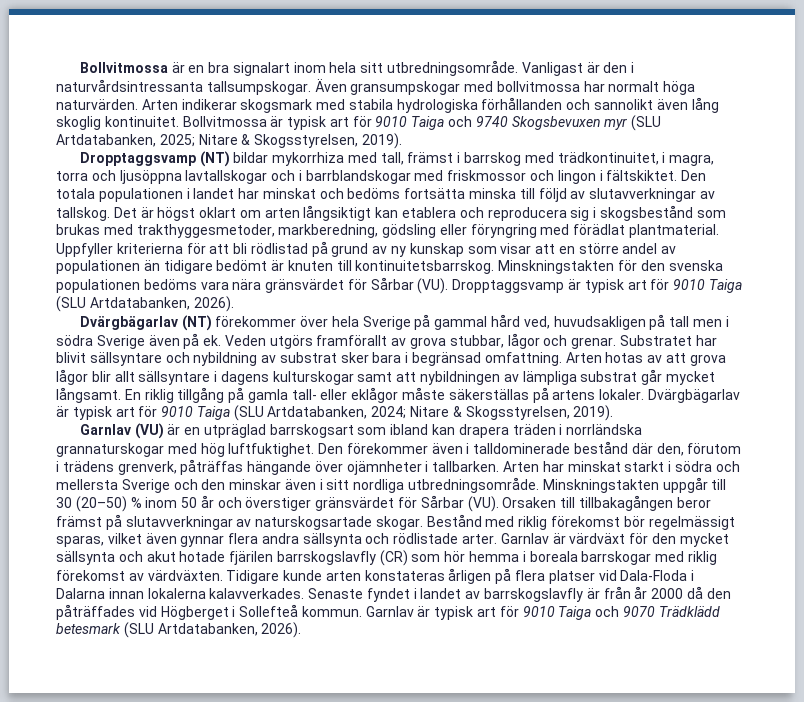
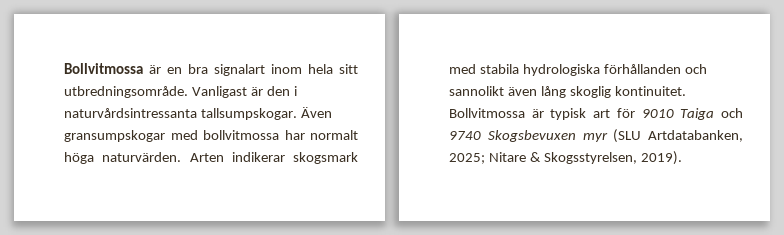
[79,151,715,167] [56,170,707,184] [56,188,715,202] [56,205,726,221] [56,224,720,238] [56,241,677,257] [56,260,723,274] [56,277,742,294] [56,296,234,312] [79,314,729,331] [56,333,717,349] [56,352,726,366] [56,369,715,385] [56,387,740,403] [56,405,614,421] [79,423,643,439] [56,441,742,457] [56,459,740,475] [56,477,727,493] [56,495,711,512] [56,514,735,530] [56,533,729,547] [56,550,717,566] [56,568,695,584] [56,586,731,602] [56,604,720,620] [56,622,302,638] // Dropptaggsvamp (NT) bildar mykorrhiza med tall, främst i barrskog med trädkontinuitet, i magra, torra och ljusöppna lavtallskogar och i barrblandskogar med friskmossor och lingon i fältskiktet. Den totala populationen i landet har minskat och bedöms fortsätta minska till följd av slutavverkningar av tallskog. Det är högst oklart om arten långsiktigt kan etablera och reproducera sig i skogsbestånd som brukas med trakthyggesmetoder, markberedning, gödsling eller föryngring med förädlat plantmaterial. Uppfyller kriterierna för att bli rödlistad på grund av ny kunskap som visar att en större andel av populationen än tidigare bedömt är knuten till kontinuitetsbarrskog. Minskningstakten för den svenska populationen bedöms vara nära gränsvärdet för Sårbar (VU). Dropptaggsvamp är typisk art för 9010 Taiga (SLU Artdatabanken, 2026). // Dvärgbägarlav (NT) förekommer över hela Sverige på gammal hård ved, huvudsakligen på tall men i södra Sverige även på ek. Veden utgörs framförallt av grova stubbar, lågor och grenar. Substratet har blivit sällsyntare och nybildning av substrat sker bara i begränsad omfattning. Arten hotas av att grova lågor blir allt sällsyntare i dagens kulturskogar samt att nybildningen av lämpliga substrat går mycket långsamt. En riklig tillgång på gamla tall- eller eklågor måste säkerställas på artens lokaler. Dvärgbägarlav är typisk art för 9010 Taiga (SLU Artdatabanken, 2024; Nitare & Skogsstyrelsen, 2019). // Garnlav (VU) är en utpräglad barrskogsart som ibland kan drapera träden i norrländska grannaturskogar med hög luftfuktighet. Den förekommer även i talldominerade bestånd där den, förutom i trädens grenverk, påträffas hängande över ojämnheter i tallbarken. Arten har minskat starkt i södra och mellersta Sverige och den minskar även i sitt nordliga utbredningsområde. Minskningstakten uppgår till 30 (20–50) % inom 50 år och överstiger gränsvärdet för Sårbar (VU). Orsaken till tillbakagången beror främst på slutavverkningar av naturskogsartade skogar. Bestånd med riklig förekomst bör regelmässigt sparas, vilket även gynnar flera andra sällsynta och rödlistade arter. Garnlav är värdväxt för den mycket sällsynta och akut hotade fjärilen barrskogslavfly (CR) som hör hemma i boreala barrskogar med riklig förekomst av värdväxten. Tidigare kunde arten konstateras årligen på flera platser vid Dala-Floda i Dalarna innan lokalerna kalavverkades. Senaste fyndet i landet av barrskogslavfly är från år 2000 då den påträffades vid Högberget i Sollefteå kommun. Garnlav är typisk art för 9010 Taiga och 9070 Trädklädd betesmark (SLU Artdatabanken, 2026). -> (682, 158) none

